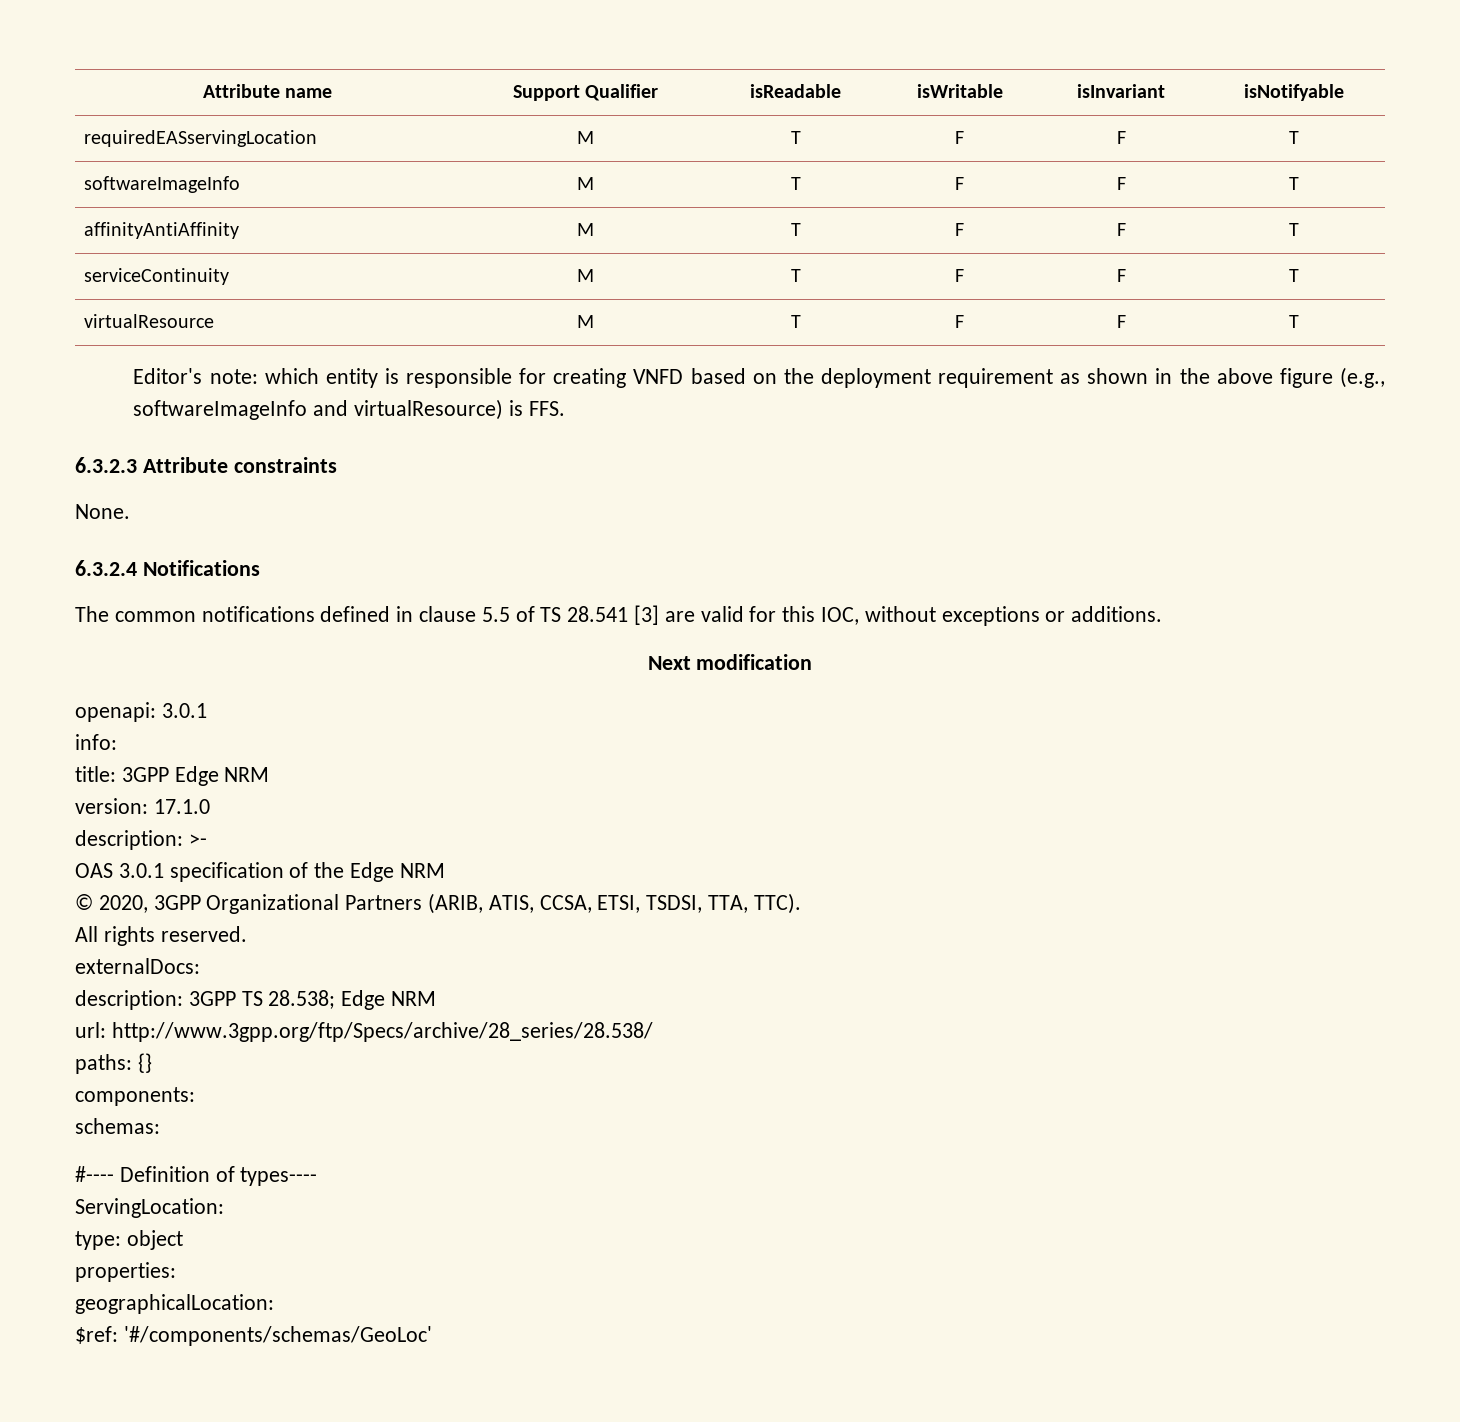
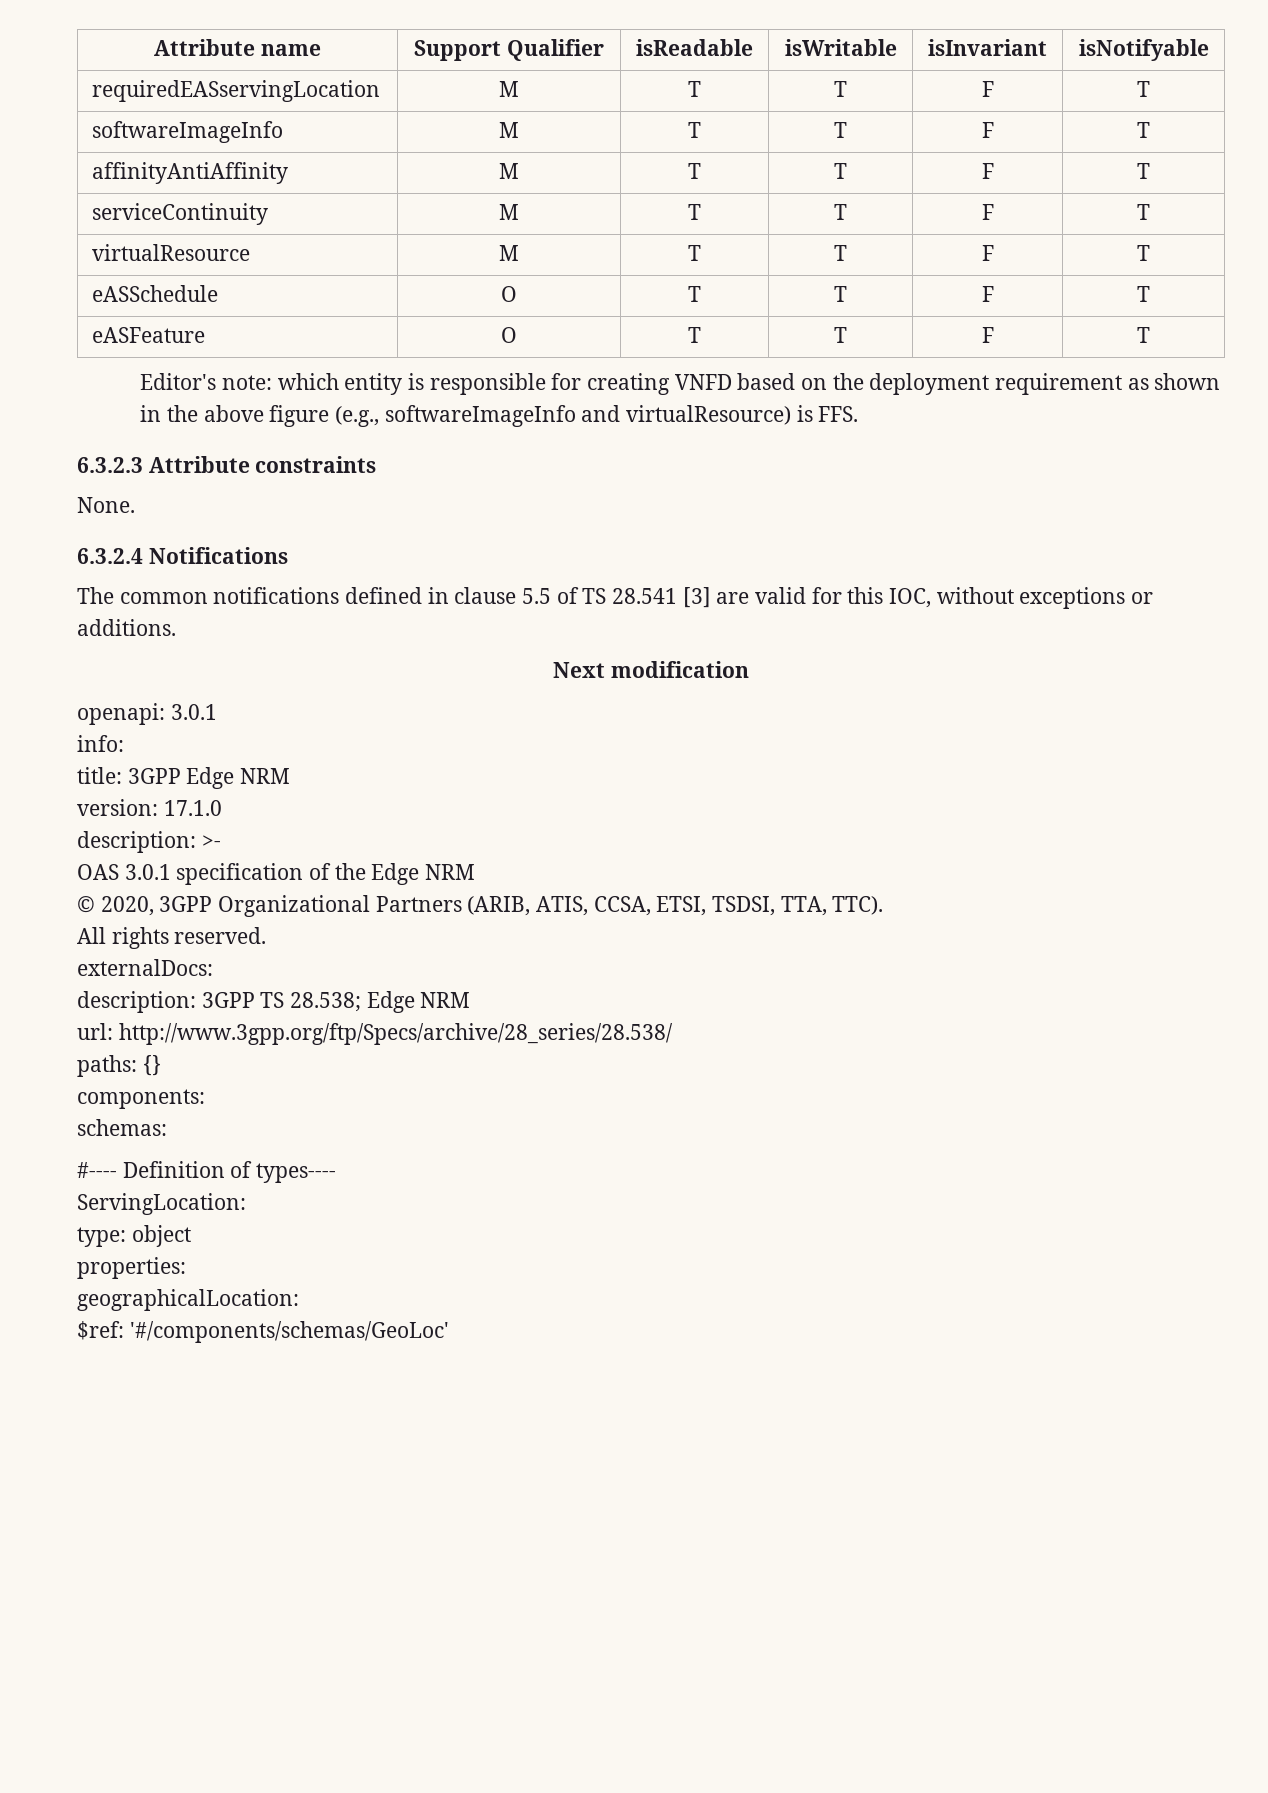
[955,131,964,144] F -> [834,81,847,97] T
[955,177,964,190] F -> [834,122,847,138] T
[955,223,964,236] F -> [834,163,847,179] T
[955,269,964,282] F -> [834,204,847,220] T
[955,315,964,328] | F -> [834,245,847,261] [981,245,994,261] [1137,245,1150,261] [91,285,218,302] [501,286,517,302] [688,286,701,302] [834,286,847,302] [981,286,994,302] [1137,286,1150,302] [91,327,205,343] [501,327,517,343] [688,327,701,343] [834,327,847,343] | T | F | T // eASSchedule | O | T | T | F | T // eASFeature | O | T | T

